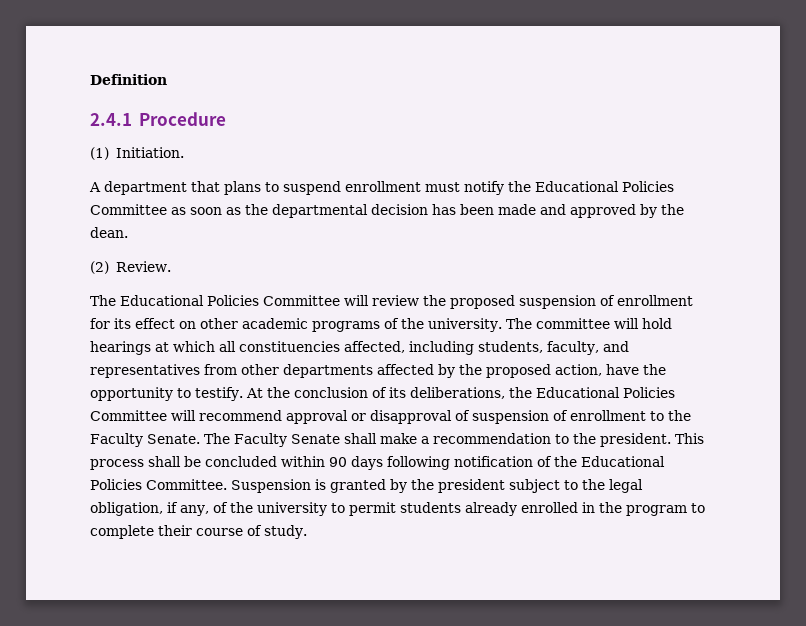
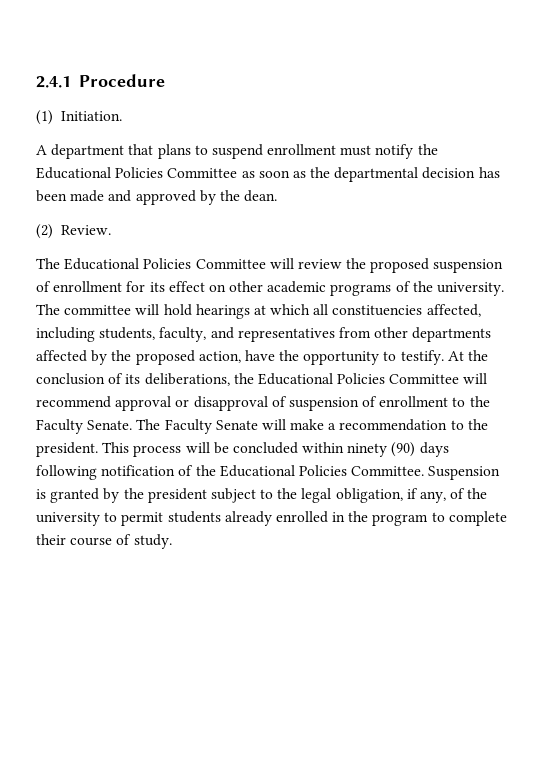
[90,74,167,85] Definition // -> (36, 82) none
[343,433,377,444] shall -> [261,419,286,430] will
[148,456,181,467] shall -> [185,442,210,453] will
[329,457,347,467] 90 -> [347,442,416,457] ninety (90)

